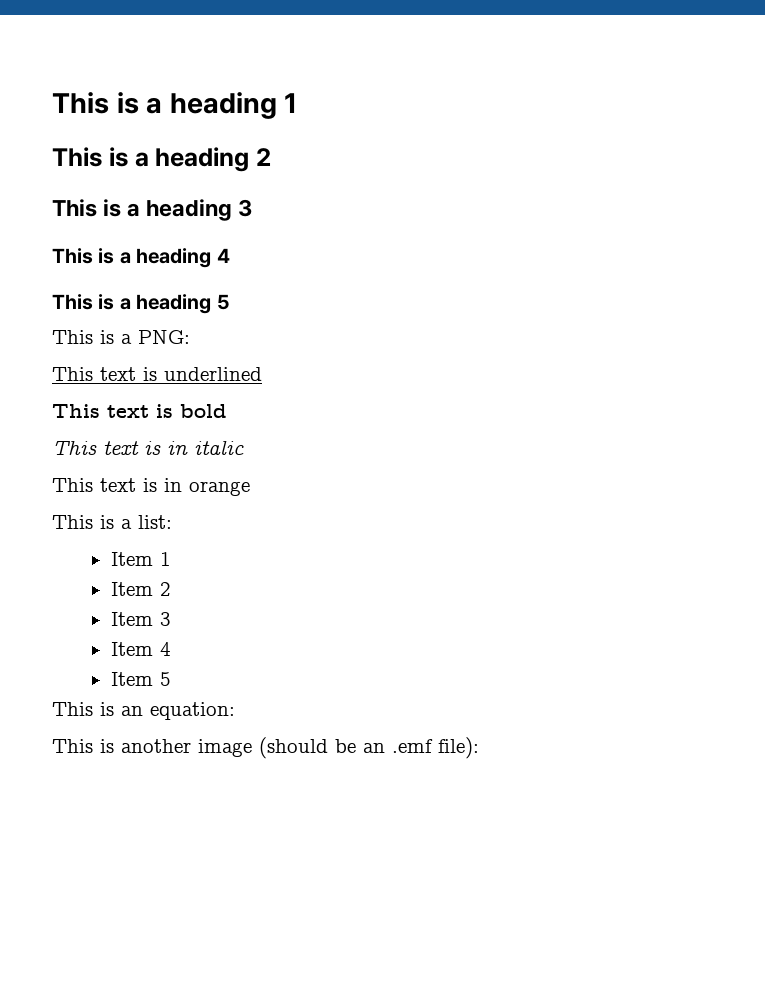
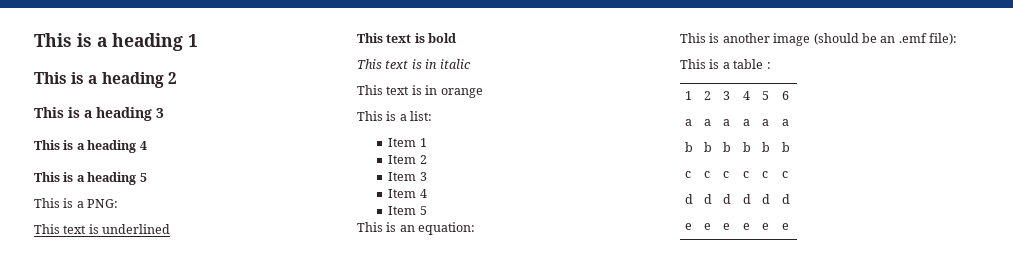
(479, 748) none -> [680,59,771,69] [685,91,693,100] [704,91,712,100] [723,91,731,100] [743,91,751,100] [762,91,770,100] [782,91,790,100] [685,119,693,126] [704,119,712,126] [723,119,731,126] [743,119,751,126] [762,119,770,126] [782,119,790,126] [685,142,694,152] [704,142,713,152] [723,142,732,152] [743,142,752,152] [762,142,771,152] [782,142,791,152] [685,171,692,178] [704,171,711,178] [723,171,730,178] [743,171,750,178] [762,171,769,178] [782,171,789,178] [685,194,694,204] [704,194,713,204] [723,194,732,204] [743,194,752,204] [762,194,771,204] [782,194,791,204] [685,223,693,230] [704,223,712,230] [723,223,731,230] [743,223,751,230] [762,223,770,230] [782,223,790,230] // This is a table : // 1 | 2 | 3 | 4 | 5 | 6 // a | a | a | a | a | a // b | b | b | b | b | b // c | c | c | c | c | c // d | d | d | d | d | d // e | e | e | e | e | e

